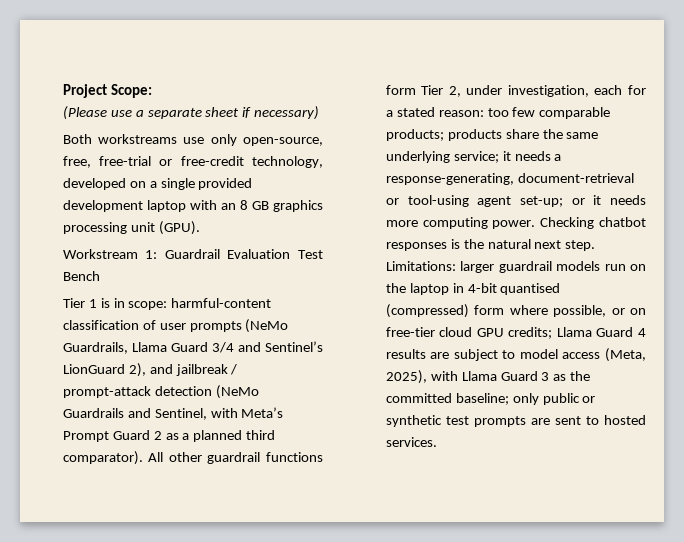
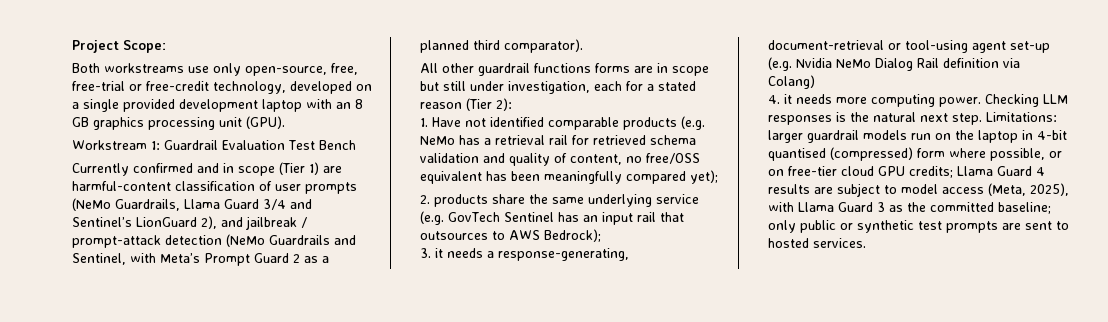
[62,106,320,120] // (Please use a separate sheet if necessary) -> (167, 46) none
[62,298,168,310] Tier 1 is in scope: -> [72,162,343,176] Currently confirmed and in scope (Tier 1) are
(143, 458) none -> (584, 46) //
[385,85,461,97] form Tier 2, -> [595,63,710,76] [420,81,467,91] forms are in scope but still
[438,107,611,119] [385,129,444,141] reason: too few comparable products; -> [420,98,513,111] [420,116,706,130] [420,135,697,145] [420,153,701,166] [420,170,719,184] [420,195,431,204] reason (Tier 2): // 1. Have not identified comparable products (e.g. NeMo has a retrieval rail for retrieved schema validation and quality of content, no free/OSS equivalent has been meaningfully compared yet); // 2.
[453,151,499,163] service; -> [656,194,700,204] [420,211,685,225] [420,229,602,242] [420,248,432,258] service (e.g. GovTech Sentinel has an input rail that outsources to AWS Bedrock); // 3.
[519,196,585,207] set-up; or -> [1010,41,1051,53] [768,57,1021,71] [768,75,816,89] [768,95,781,104] set-up (e.g. Nvidia NeMo Dialog Rail definition via Colang) // 4.
[599,217,646,227] chatbot -> [1043,94,1069,104] LLM

